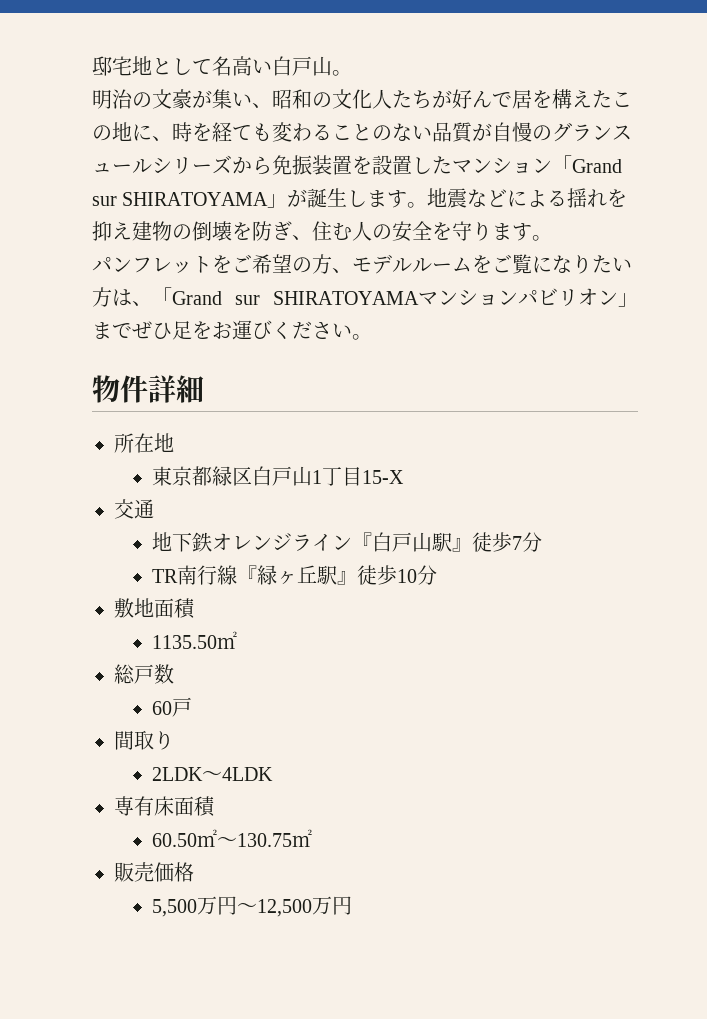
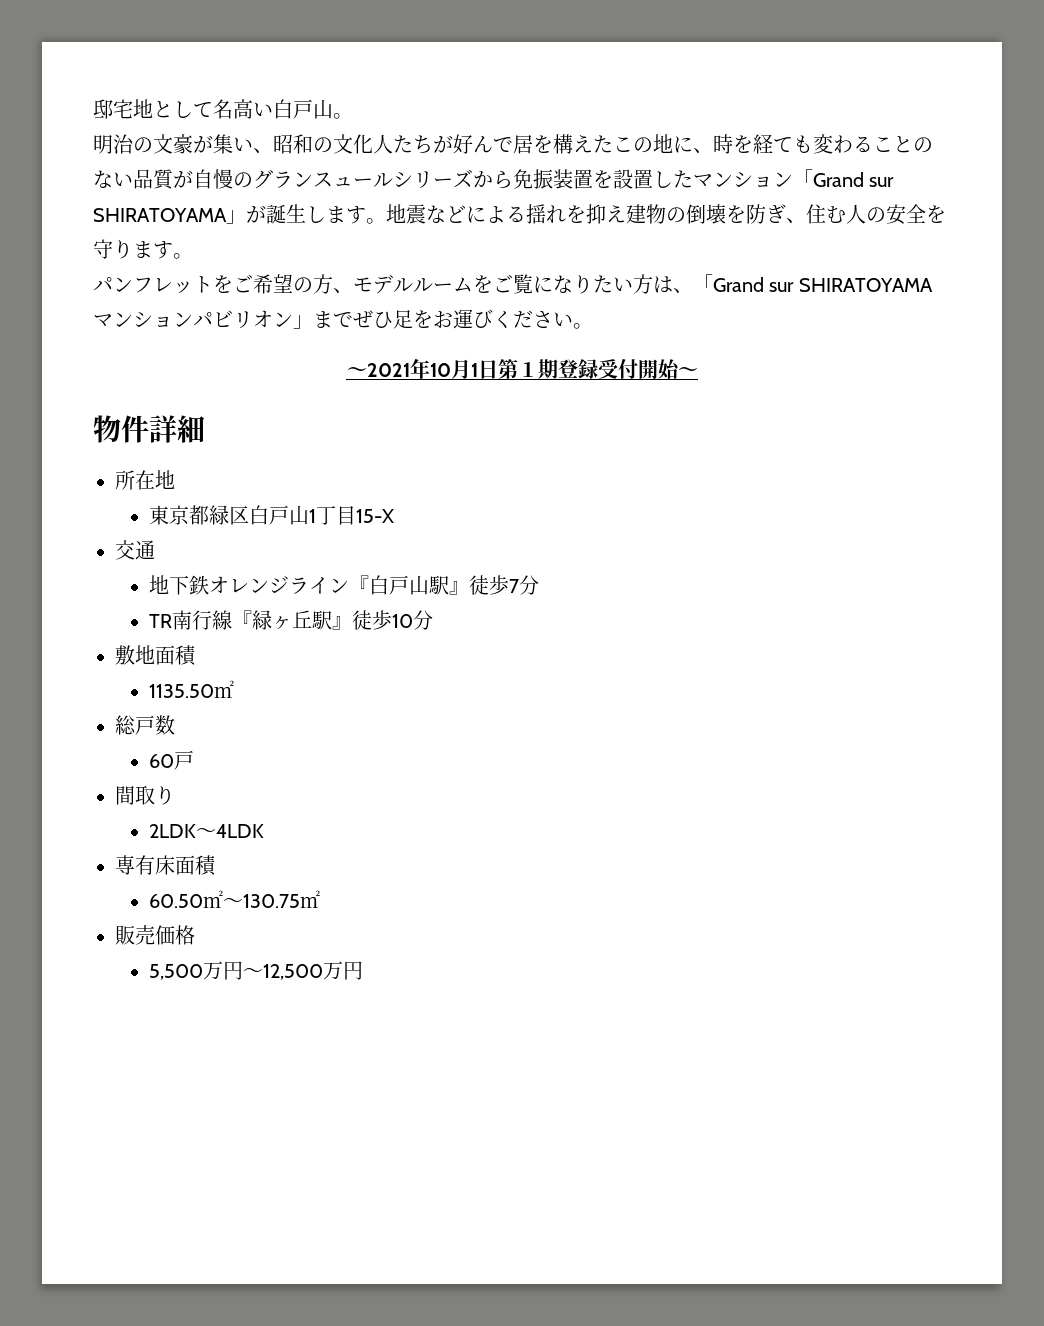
(372, 337) none -> [346,358,698,379] // ～2021年10月1日第１期登録受付開始～

